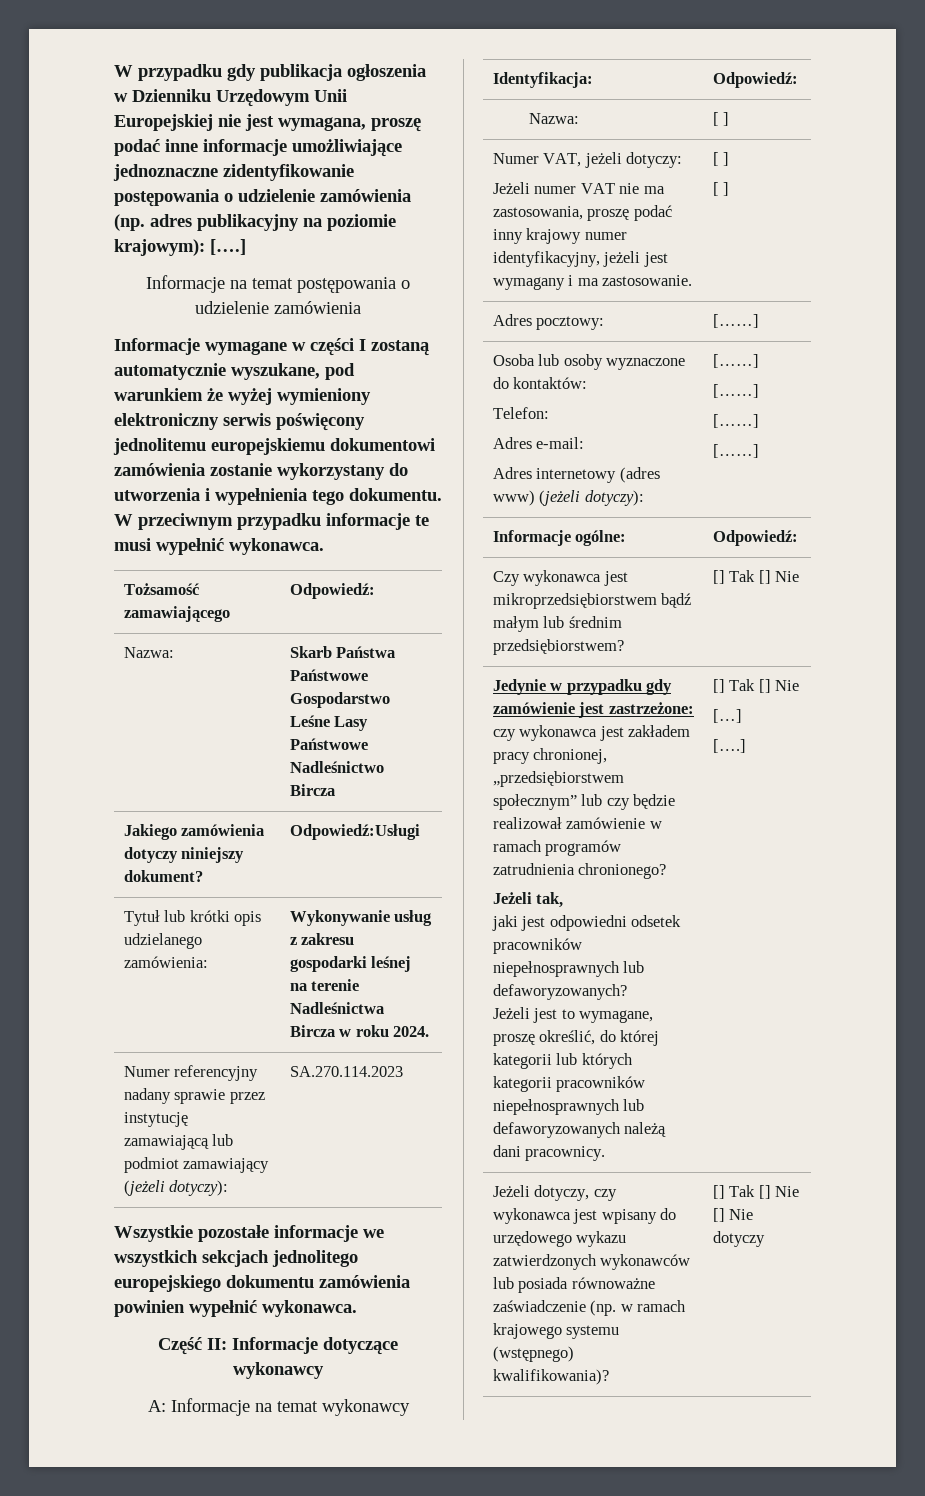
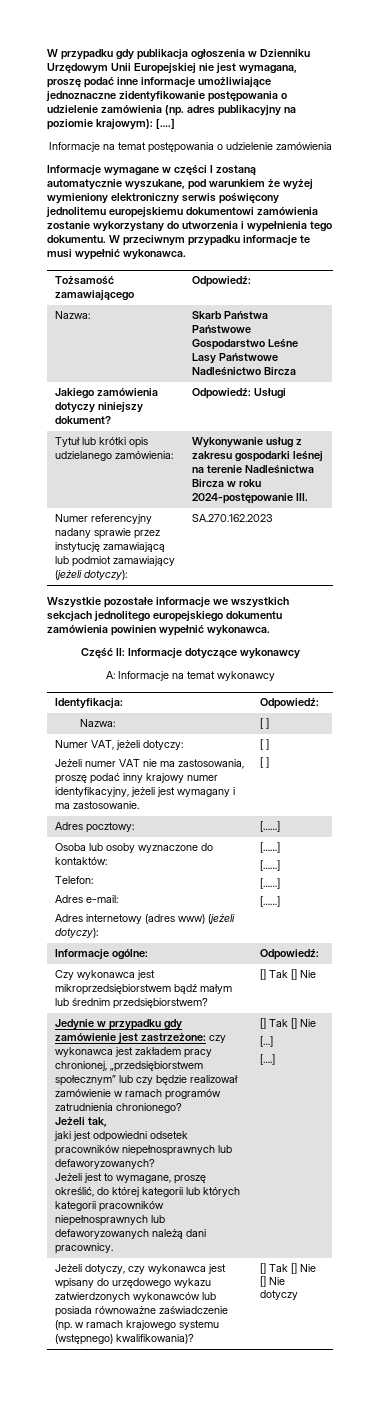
[289,824,420,840] Odpowiedź:Usługi -> [192,388,287,399] Odpowiedź: Usługi
[393,1026,430,1037] 2024. -> [192,493,309,504] 2024-postępowanie III.
[289,1066,403,1077] SA.270.114.2023 -> [192,514,274,522] SA.270.162.2023

